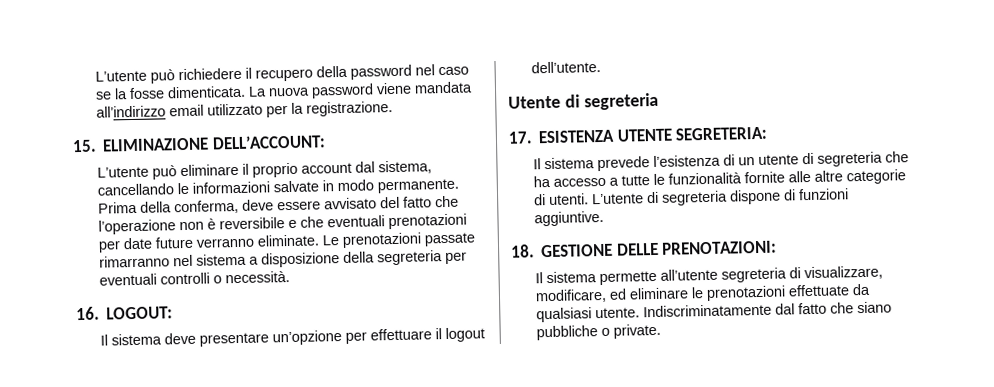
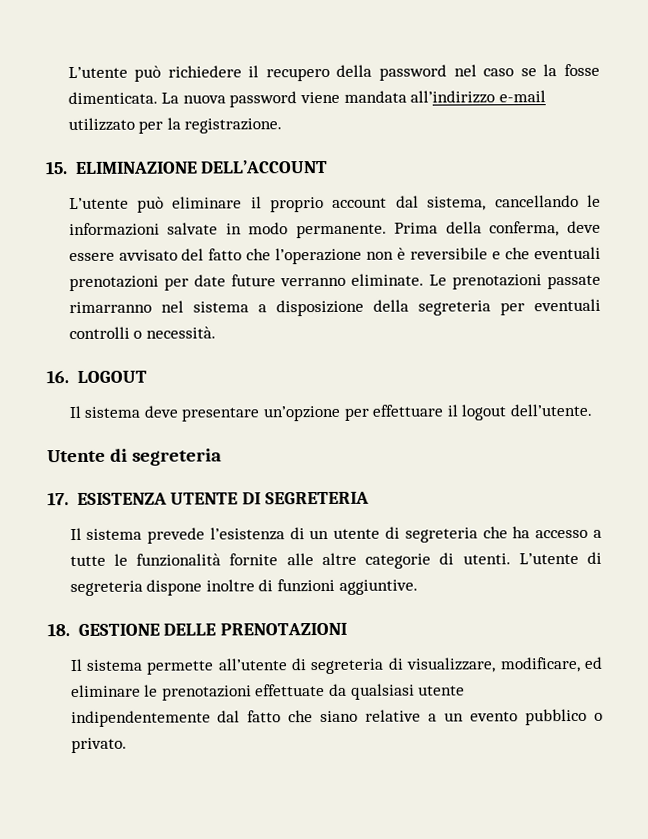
[169,104,205,117] email -> [498,90,546,103] e-mail
[211,134,326,150] DELL’ACCOUNT: -> [200,159,329,174] DELL’ACCOUNT
[106,306,174,320] LOGOUT: -> [76,370,147,383] LOGOUT
[675,126,768,141] SEGRETERIA: -> [242,491,370,505] DI SEGRETERIA
(782, 197) none -> [205,579,255,592] inoltre
[661,240,778,255] PRENOTAZIONI: -> [220,622,348,636] PRENOTAZIONI
(719, 274) none -> [291,658,308,671] di
[595,303,773,319] utente. Indiscriminatamente -> [418,685,466,696] [70,710,211,728] utente indipendentemente
[536,323,662,341] pubbliche o private. -> [365,708,603,726] [70,737,127,754] relative a un evento pubblico o privato.

